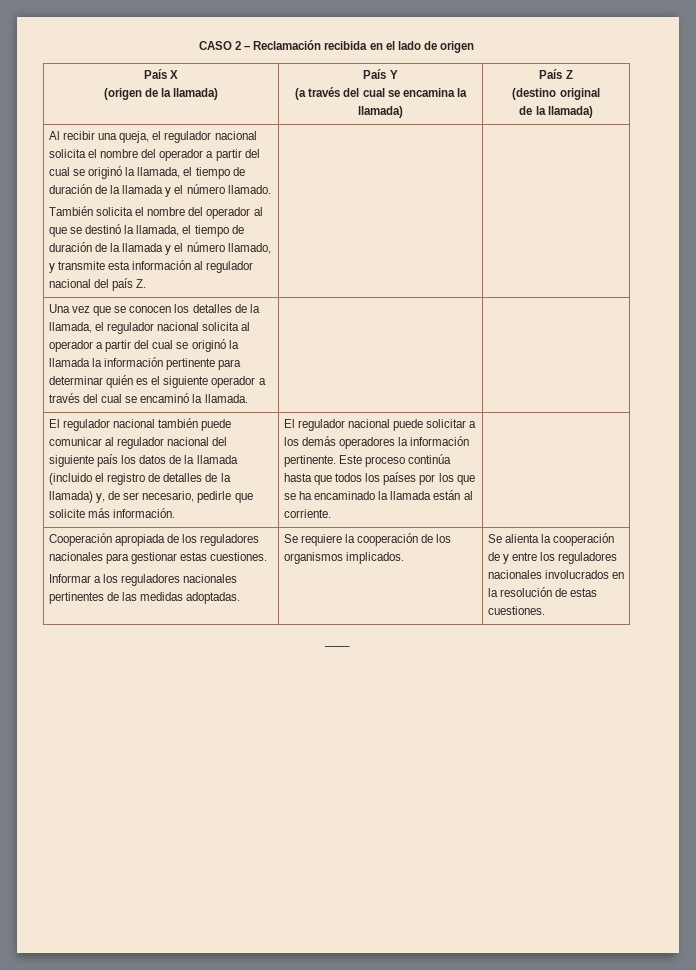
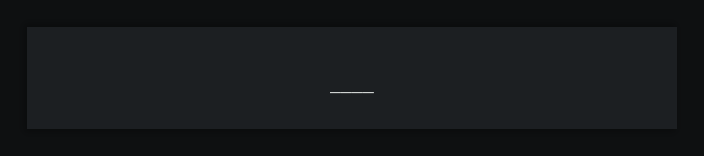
[199,40,474,53] [143,69,179,79] [103,88,219,100] [363,69,398,79] [295,87,467,100] [358,106,403,118] [539,69,573,79] [512,88,600,100] [519,106,593,118] [48,131,257,143] [48,149,260,161] [48,166,245,179] [48,184,271,197] [48,206,263,219] [48,224,244,237] [48,242,271,255] [48,260,254,273] [48,278,147,291] [48,304,260,316] [48,322,251,334] [48,339,239,352] [48,357,242,370] [48,375,266,388] [48,393,248,403] [48,418,232,431] [48,437,228,449] [48,454,238,467] [48,473,231,485] [48,491,253,503] [48,508,176,518] [283,419,477,431] [283,436,470,449] [283,454,452,467] [283,472,475,485] [283,490,473,500] [283,509,331,518] [48,533,260,546] [48,552,268,564] [48,574,238,586] [48,592,241,604] [283,533,452,546] [283,552,404,564] [487,533,615,546] [487,552,618,564] [487,570,625,579] [487,587,598,597] [487,606,545,615] CASO 2 – Reclamación recibida en el lado de origen // País X // (origen de la llamada) | País Y // (a través del cual se encamina la llamada) | País Z // (destino original // de la llamada) // Al recibir una queja, el regulador nacional solicita el nombre del operador a partir del cual se originó la llamada, el tiempo de duración de la llamada y el número llamado. // También solicita el nombre del operador al que se destinó la llamada, el tiempo de duración de la llamada y el número llamado, y transmite esta información al regulador nacional del país Z. | | // Una vez que se conocen los detalles de la llamada, el regulador nacional solicita al operador a partir del cual se originó la llamada la información pertinente para determinar quién es el siguiente operador a través del cual se encaminó la llamada. | | // El regulador nacional también puede comunicar al regulador nacional del siguiente país los datos de la llamada (incluido el registro de detalles de la llamada) y, de ser necesario, pedirle que solicite más información. | El regulador nacional puede solicitar a los demás operadores la información pertinente. Este proceso continúa hasta que todos los países por los que se ha encaminado la llamada están al corriente. | // Cooperación apropiada de los reguladores nacionales para gestionar estas cuestiones. // Informar a los reguladores nacionales pertinentes de las medidas adoptadas. | Se requiere la cooperación de los organismos implicados. | Se alienta la cooperación de y entre los reguladores nacionales involucrados en la resolución de estas cuestiones. // -> (330, 93) none

